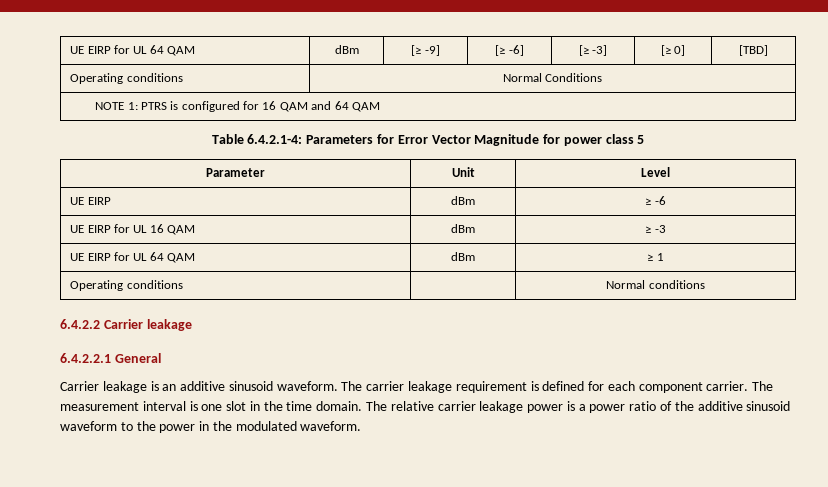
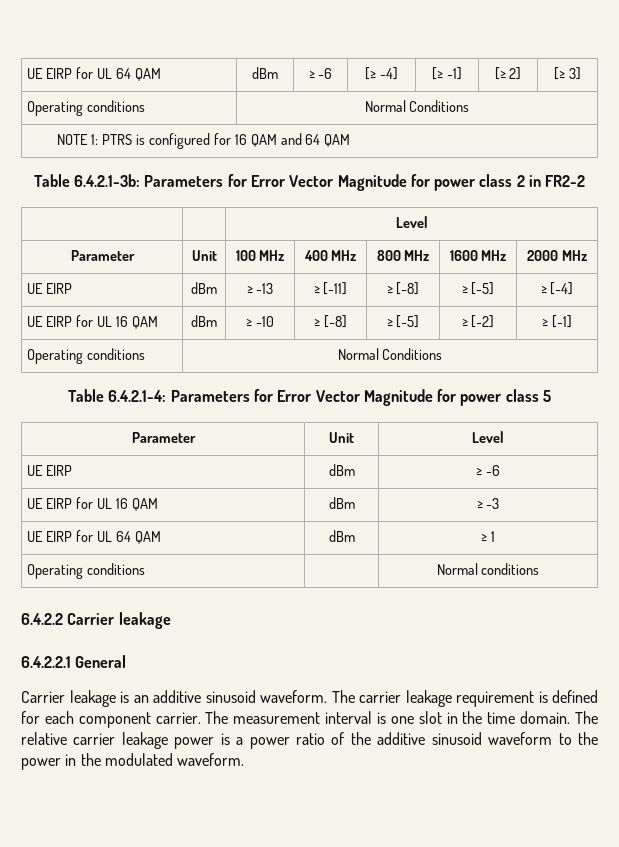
[70,45,196,56] [334,45,359,54] [411,45,440,56] [495,45,524,56] [578,45,608,56] [660,45,686,56] [739,45,768,56] UE EIRP for UL 64 QAM | dBm | [≥ -9] | [≥ -6] | [≥ -3] | [≥ 0] | [TBD] -> [27,67,161,81] [252,67,278,79] [308,68,333,79] [365,67,398,80] [432,67,462,80] [494,67,522,80] [554,67,581,80] UE EIRP for UL 64 QAM | dBm | ≥ -6 | [≥ -4] | [≥ -1] | [≥ 2] | [≥ 3]
(380, 107) none -> [33,174,586,191] [395,216,428,228] [70,250,135,261] [191,250,217,261] [235,250,286,261] [303,250,358,261] [376,250,431,261] [449,250,508,261] [527,250,588,261] [27,283,73,294] [191,282,217,294] [246,283,274,294] [313,282,348,295] [386,282,420,295] [461,282,495,295] [540,282,574,295] [27,315,158,329] [191,315,217,327] [246,316,274,327] [314,315,347,328] [386,315,420,328] [461,315,495,328] [542,315,572,328] [27,348,146,364] [337,348,443,360] // Table 6.4.2.1-3b: Parameters for Error Vector Magnitude for power class 2 in FR2-2 // | | Level // Parameter | Unit | 100 MHz | 400 MHz | 800 MHz | 1600 MHz | 2000 MHz // UE EIRP | dBm | ≥ -13 | ≥ [-11] | ≥ [-8] | ≥ [-5] | ≥ [-4] // UE EIRP for UL 16 QAM | dBm | ≥ -10 | ≥ [-8] | ≥ [-5] | ≥ [-2] | ≥ [-1] // Operating conditions | Normal Conditions

